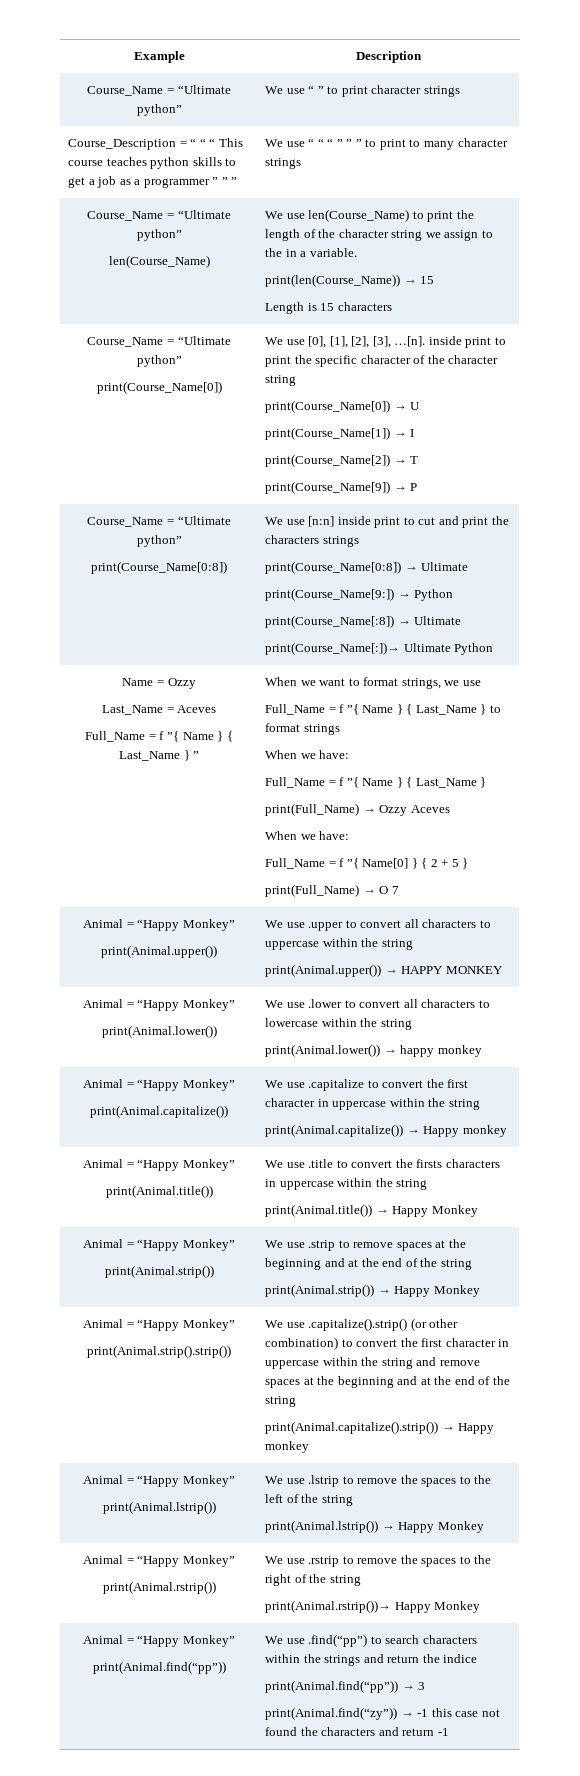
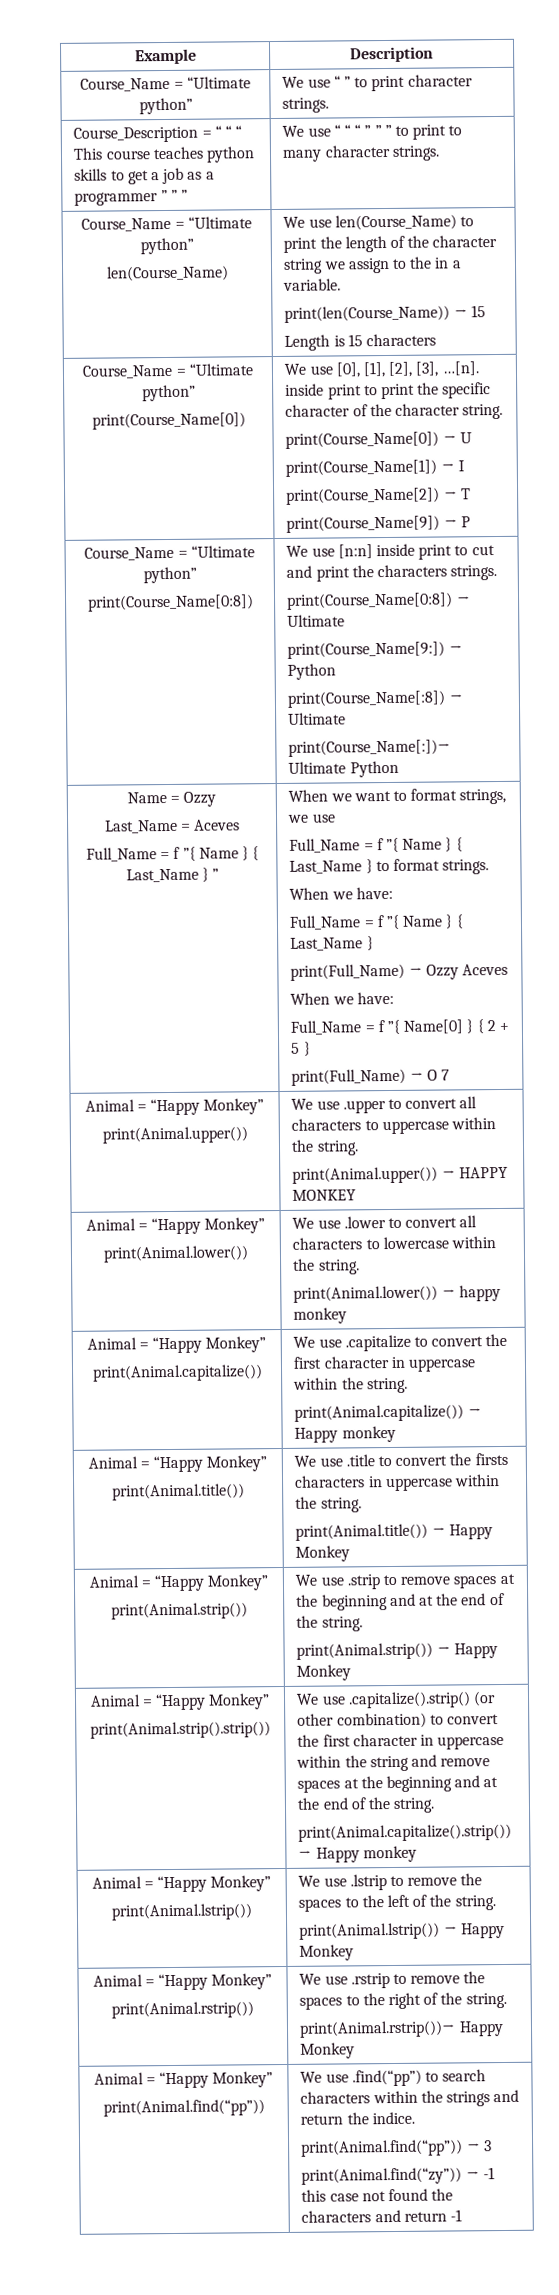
[423,86,460,97] strings -> [282,97,330,113] strings.
[265,158,302,169] strings -> [391,145,440,161] strings.
[265,375,297,386] string -> [462,403,504,420] string.
[322,536,359,547] strings -> [450,564,498,581] strings.
[303,724,340,735] strings -> [442,859,490,875] strings.
[381,939,413,950] string -> [316,1140,359,1156] string.
[380,1019,412,1030] string -> [318,1259,360,1275] string.
[448,1099,480,1110] string -> [366,1377,408,1394] string.
[396,1179,428,1190] string -> [320,1497,362,1513] string.
[440,1259,472,1270] string -> [321,1616,363,1632] string.
[265,1396,297,1407] string -> [393,1797,436,1813] string.
[321,1495,353,1506] string -> [454,1895,496,1911] string.
[329,1575,361,1586] string -> [465,1992,507,2009] string.
[443,1654,478,1663] indice -> [371,2111,415,2125] indice.

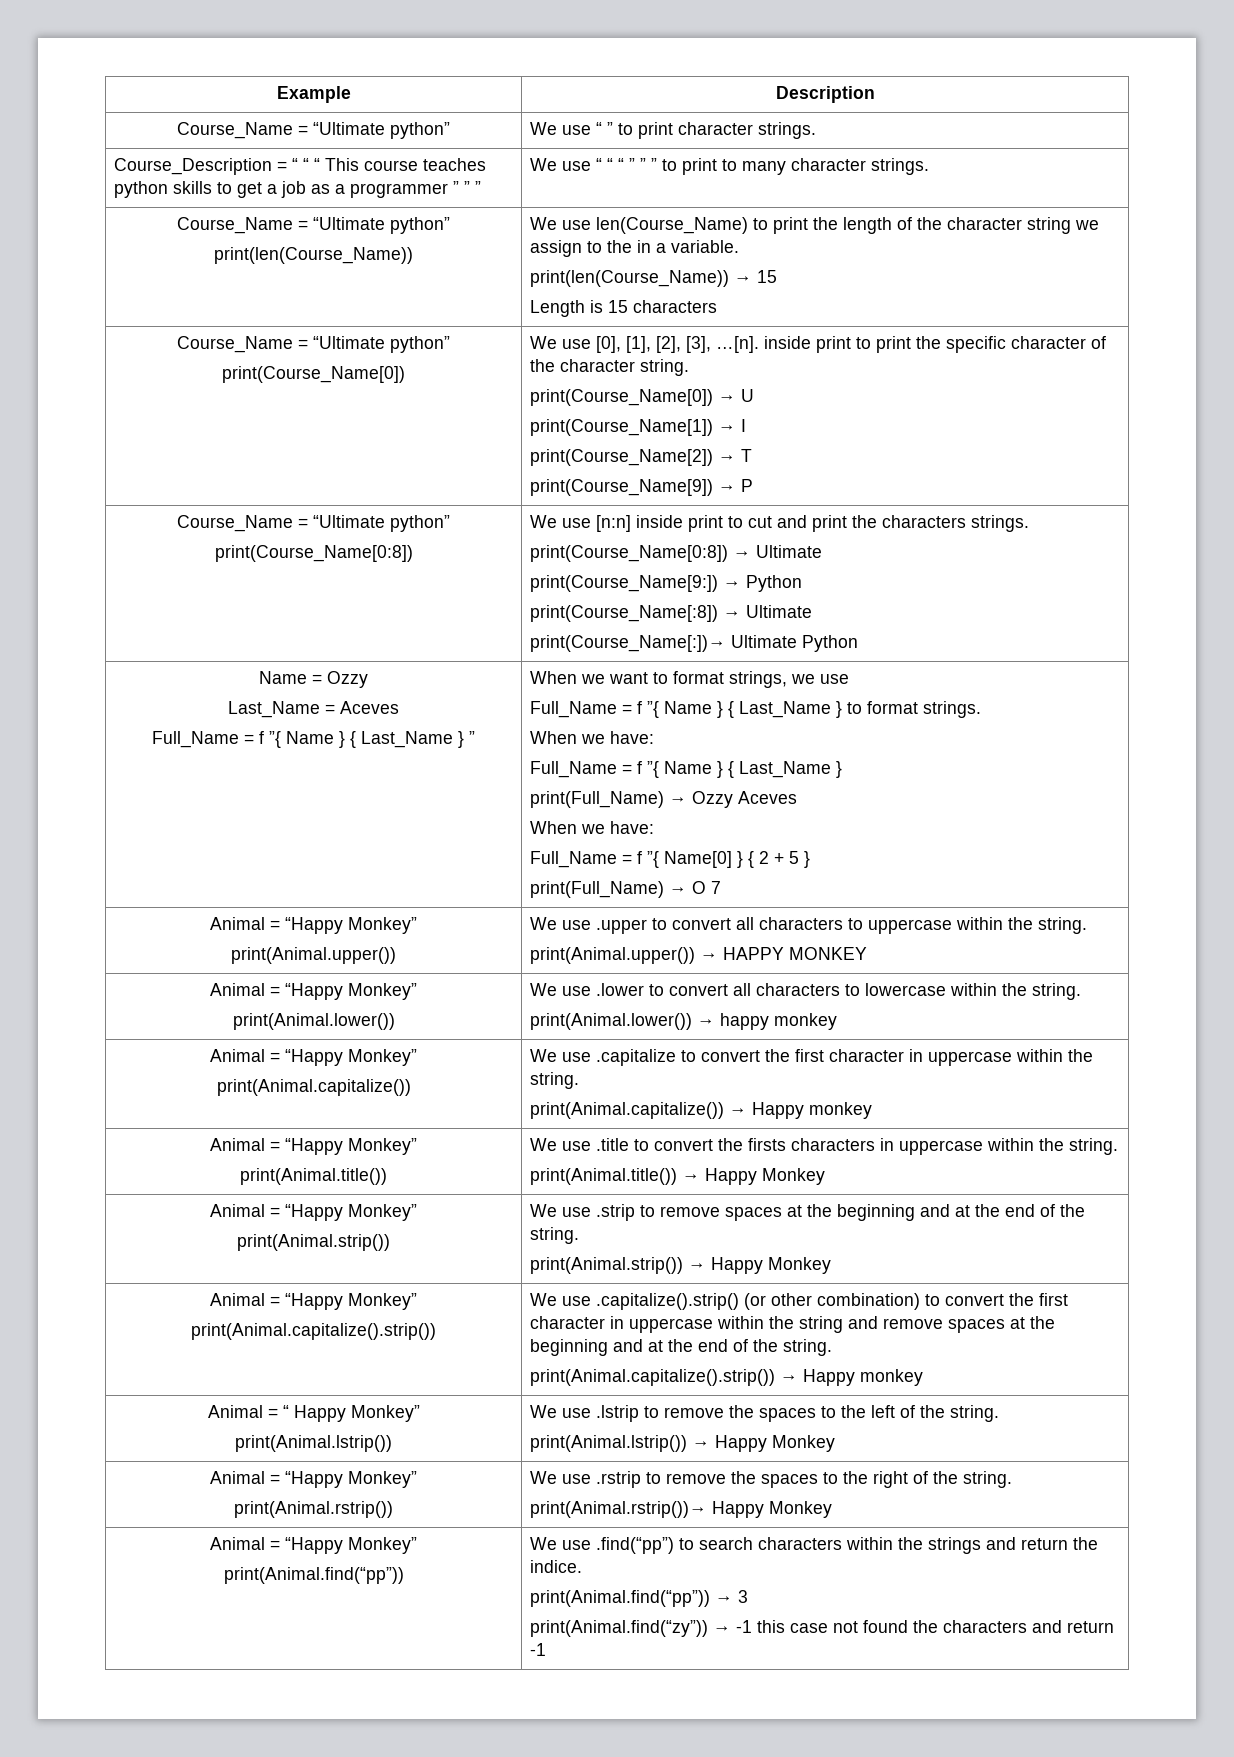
[105,265,229,282] len(Course_Name) -> [214,247,413,264] print(len(Course_Name))
[90,1721,271,1739] print(Animal.strip().strip()) -> [191,1323,436,1340] print(Animal.capitalize().strip())
[157,1875,208,1893] “Happy -> [282,1405,346,1422] “ Happy

